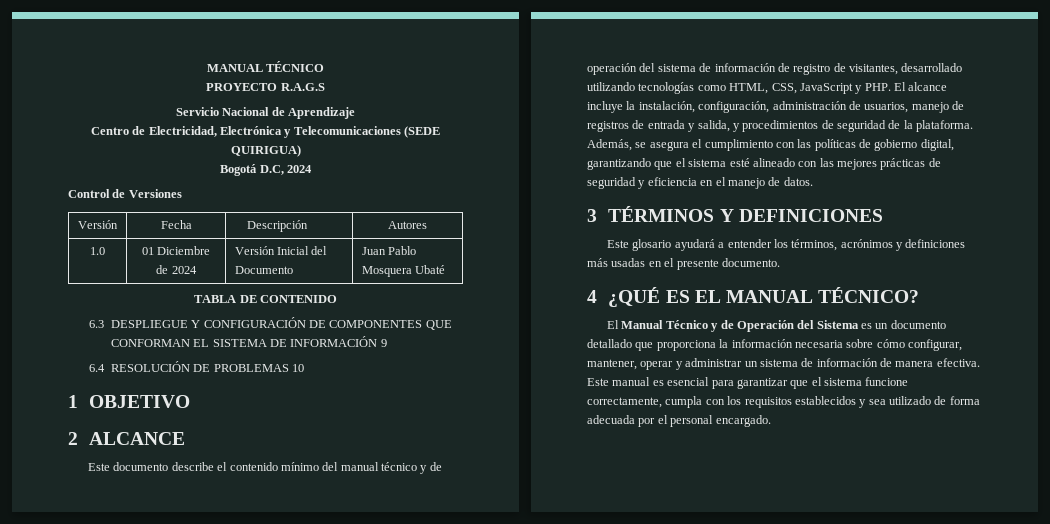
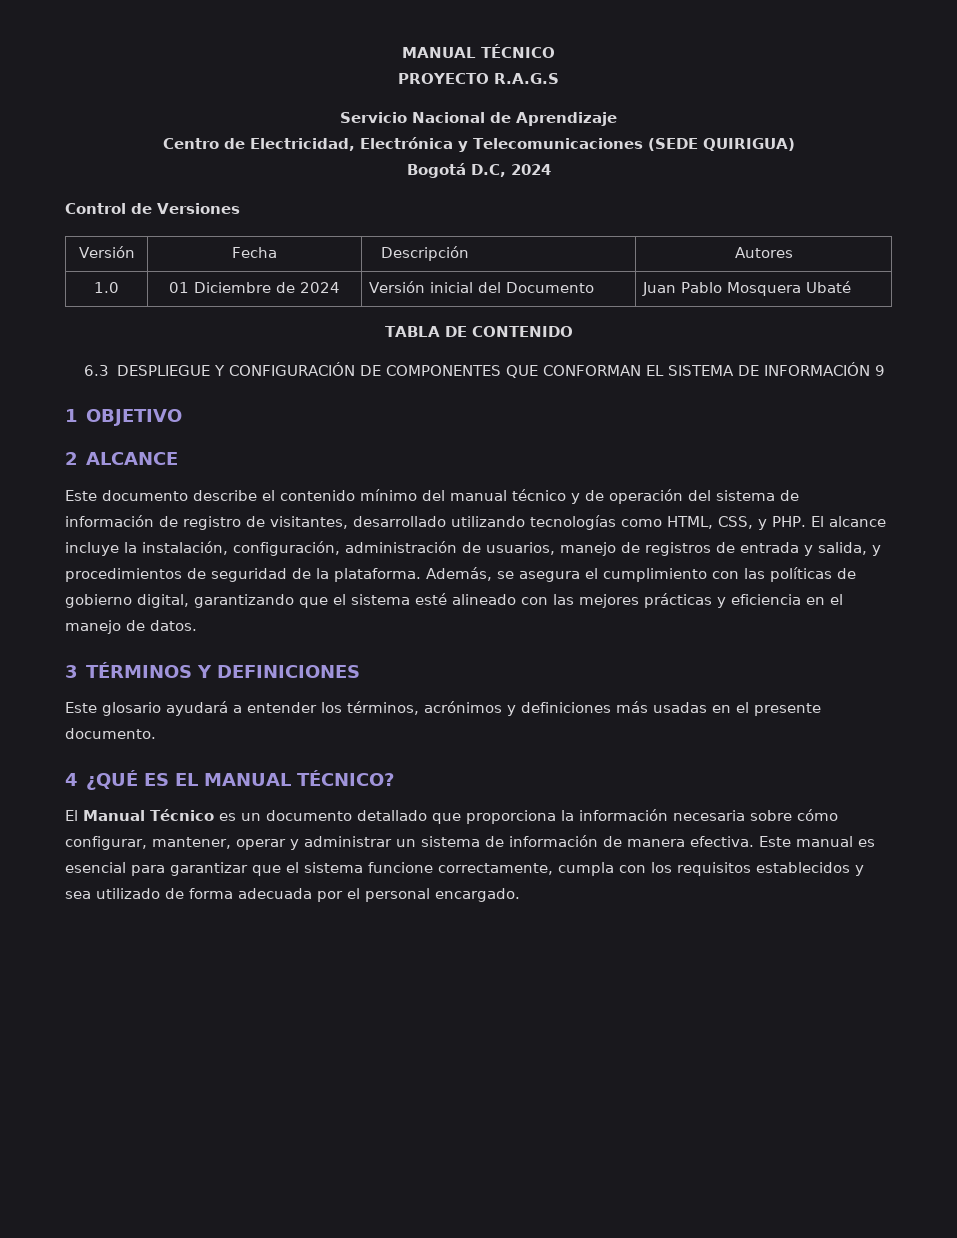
[276,246,309,255] Inicial -> [429,282,473,293] inicial
[89,361,304,372] // 6.4 RESOLUCIÓN DE PROBLEMAS 10 -> (885, 370) none
[799,83,853,94] JavaScript -> (753, 522) none
[928,158,941,167] [587,177,636,189] de seguridad -> (712, 600) none
[711,320,859,332] y de Operación del Sistema -> (214, 815) none

